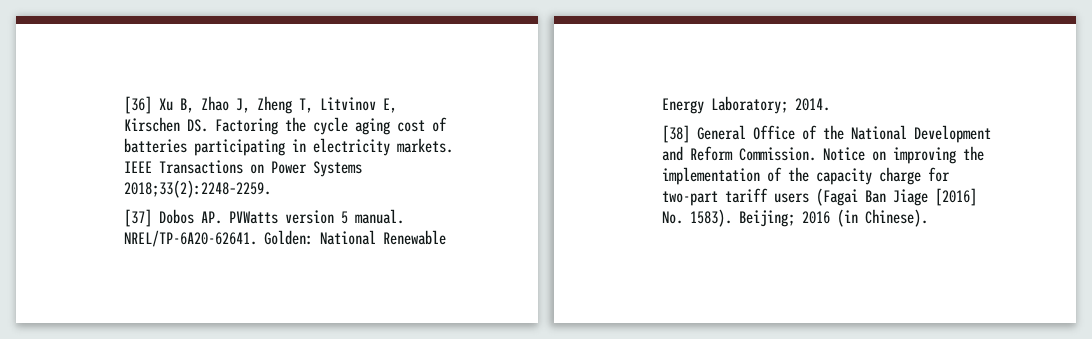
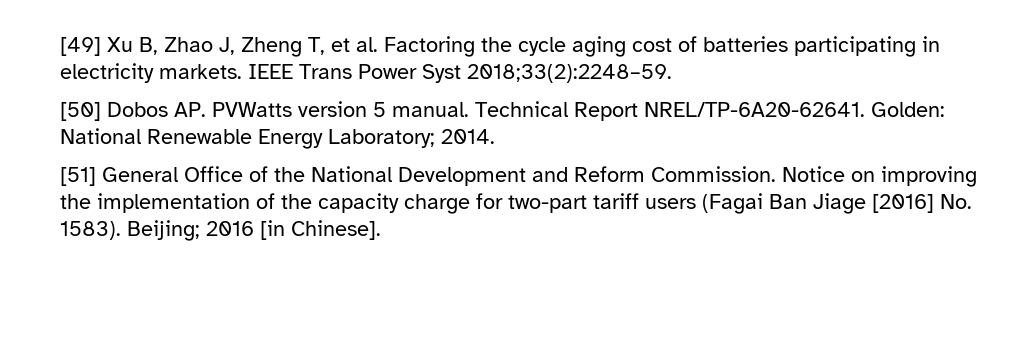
[123,96,152,114] [36] -> [60,37,102,56] [49]
[319,97,397,113] [123,117,208,132] Litvinov E, Kirschen DS. -> [331,37,379,52] et al.
[158,160,362,177] [123,180,271,198] [123,209,152,227] Transactions on Power Systems 2018;33(2):2248–2259. // [37] -> [299,64,673,83] [60,102,102,121] Trans Power Syst 2018;33(2):2248–59. // [50]
(404, 216) none -> [475,101,639,121] Technical Report
[661,125,690,143] [38] -> [60,167,97,186] [51]
[836,209,928,227] (in Chinese). -> [260,220,382,240] [in Chinese].

